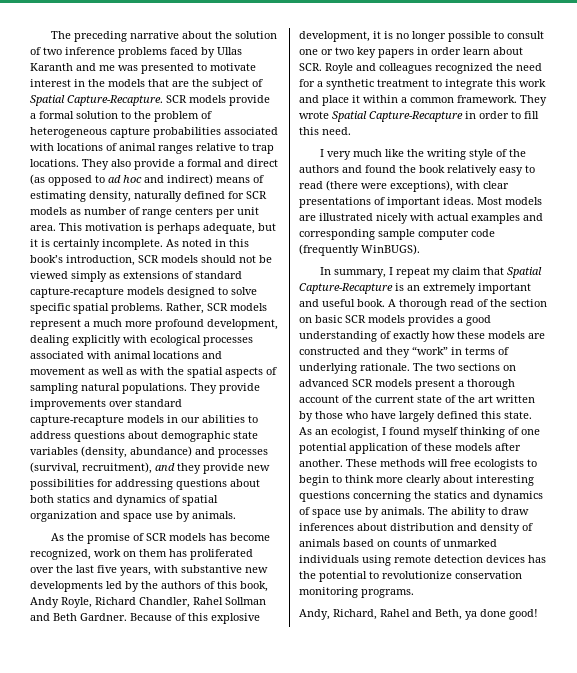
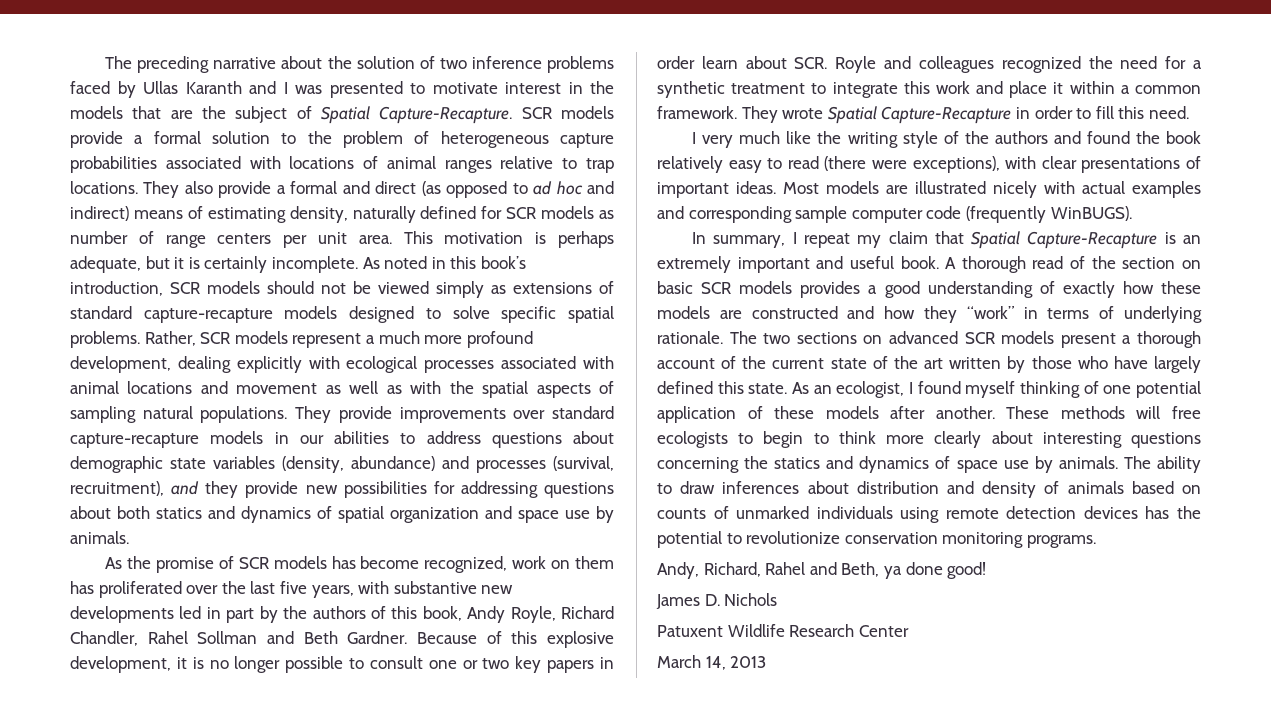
[99,65,115,71] me -> [283,82,288,94] I
(122, 585) none -> [206,607,255,623] in part
(383, 351) none -> [884,306,916,319] how
(538, 614) none -> [656,593,778,609] [657,624,909,637] [657,655,767,670] // James D. Nichols // Patuxent Wildlife Research Center // March 14, 2013

